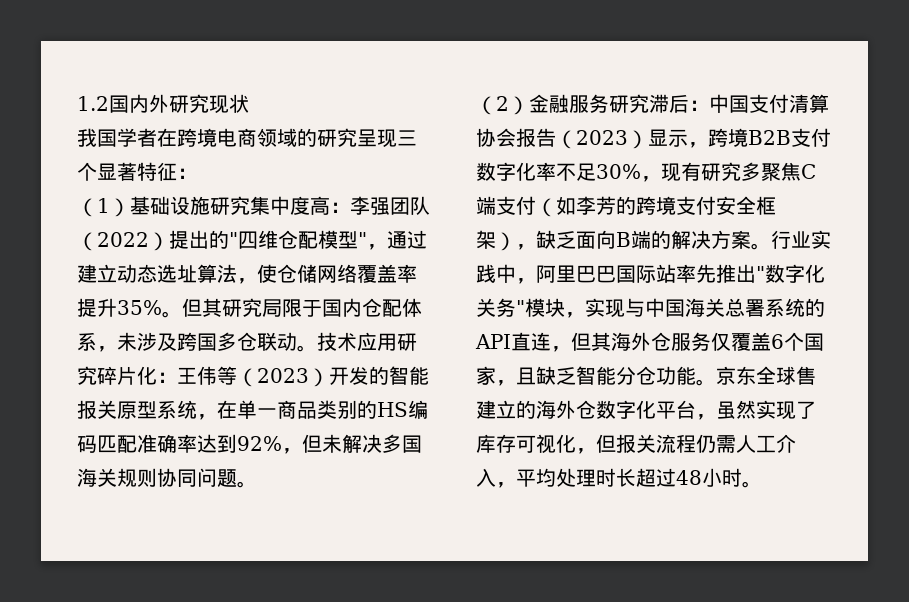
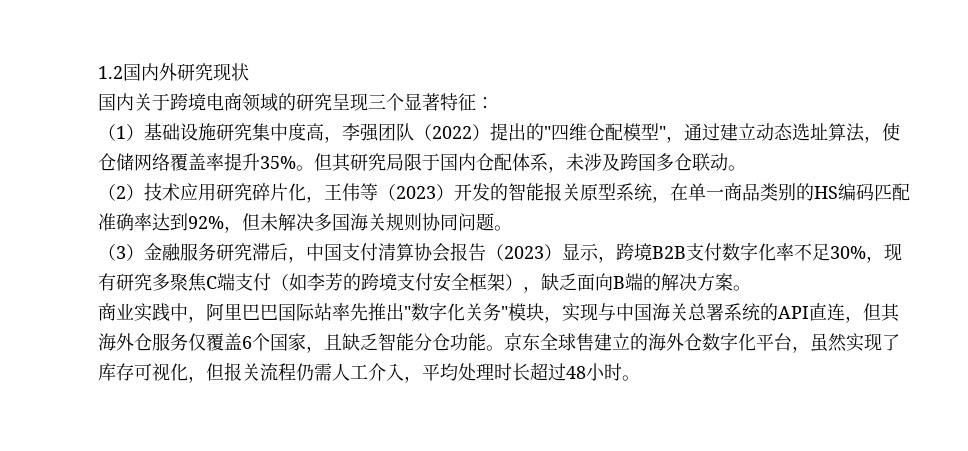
[77,128,177,147] 我国学者在 -> [98,93,170,111] 国内关于
[330,202,350,213] ： -> [324,136,342,143] ，
(317, 348) none -> [98,184,144,201] // （2）
[157,372,177,383] ： -> [306,196,324,203] ，
[496,96,509,111] 2 -> [116,246,126,259] 3
[689,100,709,111] ： -> [288,256,306,263] ，
[771,230,791,249] 行 -> [98,303,116,321] // 商

